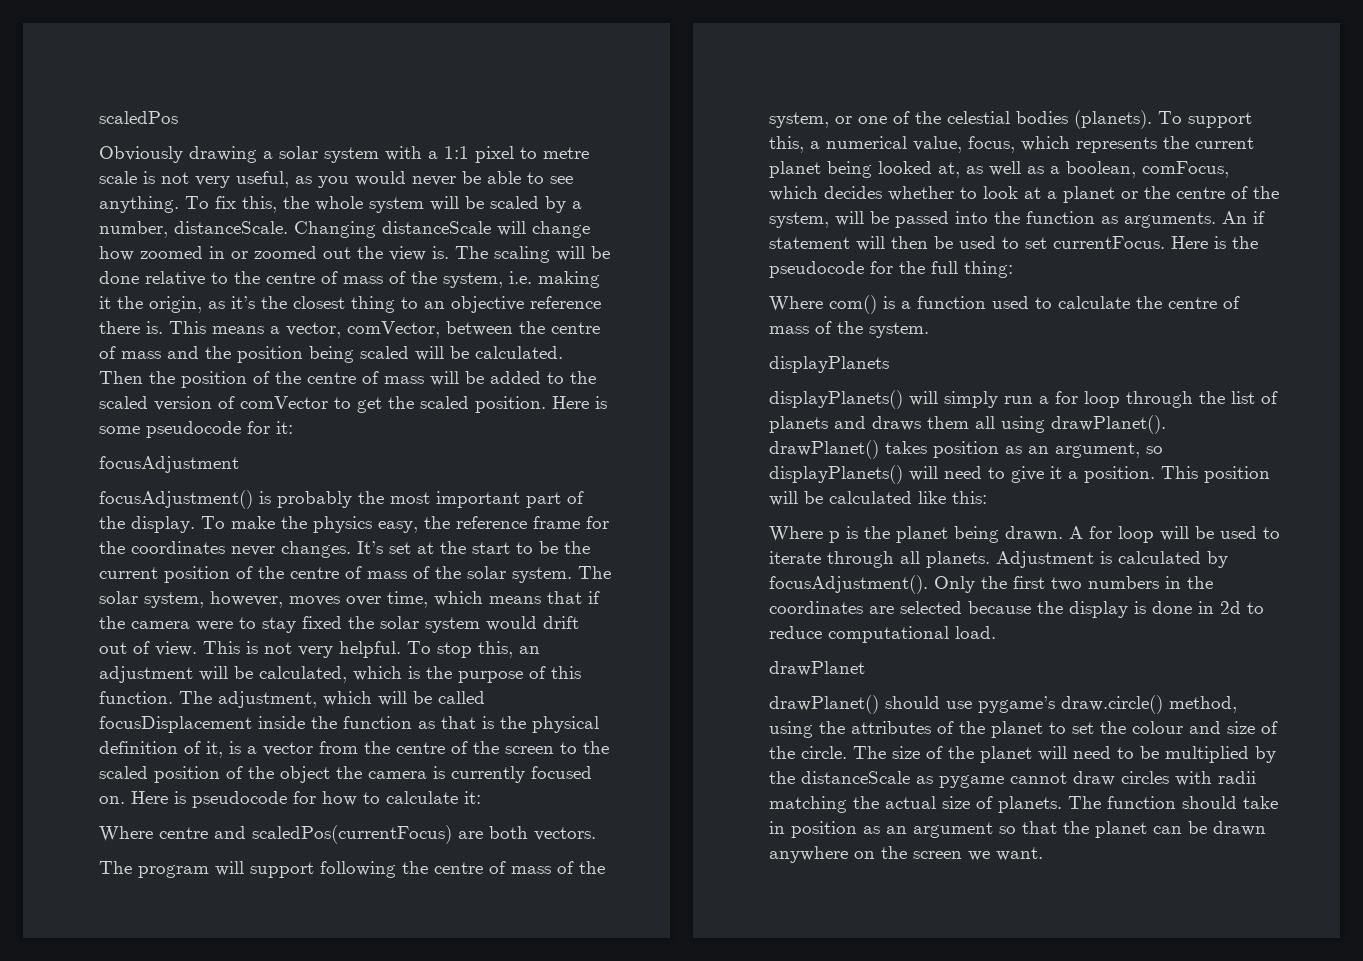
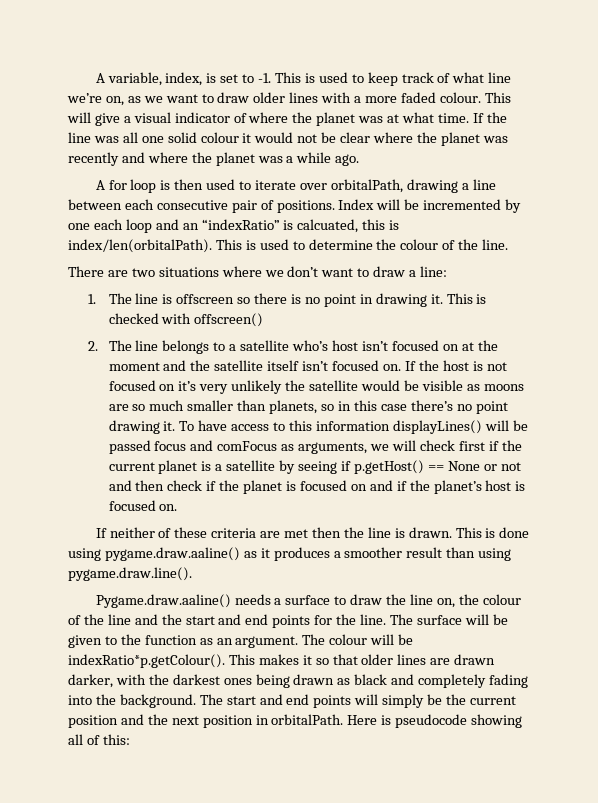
[99,111,178,124] [99,146,589,163] [99,171,573,188] [99,196,582,213] [99,221,590,238] [99,246,610,263] [99,271,600,288] [99,296,601,313] [99,321,600,338] [99,346,563,363] [99,371,596,388] [99,396,607,413] [99,421,293,438] [99,456,239,473] [99,490,584,509] [99,516,609,533] [99,541,590,558] [99,566,611,583] [99,591,600,608] [99,616,579,633] [99,641,540,658] [99,666,581,683] [99,691,485,708] [99,716,599,733] [99,741,609,758] [99,766,592,783] [99,791,481,808] [99,825,596,844] [99,861,605,878] [769,110,1252,129] [769,136,1254,153] [769,161,1229,178] [769,186,1279,203] [769,211,1265,228] [769,236,1258,251] [769,261,1013,278] [769,295,1240,314] [769,321,929,338] [769,356,889,373] [769,390,1278,409] [769,415,1166,434] [769,440,1163,459] [769,465,1270,484] [769,491,987,506] [769,526,1280,543] [769,551,1228,568] [769,575,1213,594] [769,601,1264,618] [769,626,996,643] [769,661,865,676] [769,695,1237,714] [769,721,1278,738] [769,746,1276,763] [769,771,1256,788] [769,796,1278,813] [769,821,1266,838] [769,846,1043,863] scaledPos // Obviously drawing a solar system with a 1:1 pixel to metre scale is not very useful, as you would never be able to see anything. To fix this, the whole system will be scaled by a number, distanceScale. Changing distanceScale will change how zoomed in or zoomed out the view is. The scaling will be done relative to the centre of mass of the system, i.e. making it the origin, as it’s the closest thing to an objective reference there is. This means a vector, comVector, between the centre of mass and the position being scaled will be calculated. Then the position of the centre of mass will be added to the scaled version of comVector to get the scaled position. Here is some pseudocode for it: // focusAdjustment // focusAdjustment() is probably the most important part of the display. To make the physics easy, the reference frame for the coordinates never changes. It’s set at the start to be the current position of the centre of mass of the solar system. The solar system, however, moves over time, which means that if the camera were to stay fixed the solar system would drift out of view. This is not very helpful. To stop this, an adjustment will be calculated, which is the purpose of this function. The adjustment, which will be called focusDisplacement inside the function as that is the physical definition of it, is a vector from the centre of the screen to the scaled position of the object the camera is currently focused on. Here is pseudocode for how to calculate it: // Where centre and scaledPos(currentFocus) are both vectors. // The program will support following the centre of mass of the system, or one of the celestial bodies (planets). To support this, a numerical value, focus, which represents the current planet being looked at, as well as a boolean, comFocus, which decides whether to look at a planet or the centre of the system, will be passed into the function as arguments. An if statement will then be used to set currentFocus. Here is the pseudocode for the full thing: // Where com() is a function used to calculate the centre of mass of the system. // displayPlanets // displayPlanets() will simply run a for loop through the list of planets and draws them all using drawPlanet(). drawPlanet() takes position as an argument, so displayPlanets() will need to give it a position. This position will be calculated like this: // Where p is the planet being drawn. A for loop will be used to iterate through all planets. Adjustment is calculated by focusAdjustment(). Only the first two numbers in the coordinates are selected because the display is done in 2d to reduce computational load. // drawPlanet // drawPlanet() should use pygame’s draw.circle() method, using the attributes of the planet to set the colour and size of the circle. The size of the planet will need to be multiplied by the distanceScale as pygame cannot draw circles with radii matching the actual size of planets. The function should take in position as an argument so that the planet can be drawn anywhere on the screen we want. -> [95,72,512,86] [67,92,511,106] [67,112,507,126] [68,132,508,146] [68,152,360,166] [95,179,496,193] [68,199,522,213] [68,219,400,233] [68,239,509,253] [68,266,448,277] [88,293,487,307] [108,313,264,327] [88,340,498,354] [108,360,507,371] [108,380,524,394] [108,400,508,414] [108,420,528,434] [108,440,522,454] [108,460,521,474] [108,480,526,494] [108,500,178,511] [95,527,530,538] [68,547,512,561] [68,567,192,581] [95,594,521,608] [68,614,508,628] [68,634,414,648] [68,654,496,668] [68,674,529,688] [68,694,516,708] [68,714,523,728] [68,734,130,745] A variable, index, is set to -1. This is used to keep track of what line we’re on, as we want to draw older lines with a more faded colour. This will give a visual indicator of where the planet was at what time. If the line was all one solid colour it would not be clear where the planet was recently and where the planet was a while ago. // A for loop is then used to iterate over orbitalPath, drawing a line between each consecutive pair of positions. Index will be incremented by one each loop and an “indexRatio” is calcuated, this is index/len(orbitalPath). This is used to determine the colour of the line. // There are two situations where we don’t want to draw a line: // 1. The line is offscreen so there is no point in drawing it. This is checked with offscreen() // 2. The line belongs to a satellite who’s host isn’t focused on at the moment and the satellite itself isn’t focused on. If the host is not focused on it’s very unlikely the satellite would be visible as moons are so much smaller than planets, so in this case there’s no point drawing it. To have access to this information displayLines() will be passed focus and comFocus as arguments, we will check first if the current planet is a satellite by seeing if p.getHost() == None or not and then check if the planet is focused on and if the planet’s host is focused on. // If neither of these criteria are met then the line is drawn. This is done using pygame.draw.aaline() as it produces a smoother result than using pygame.draw.line(). // Pygame.draw.aaline() needs a surface to draw the line on, the colour of the line and the start and end points for the line. The surface will be given to the function as an argument. The colour will be indexRatio*p.getColour(). This makes it so that older lines are drawn darker, with the darkest ones being drawn as black and completely fading into the background. The start and end points will simply be the current position and the next position in orbitalPath. Here is pseudocode showing all of this:

